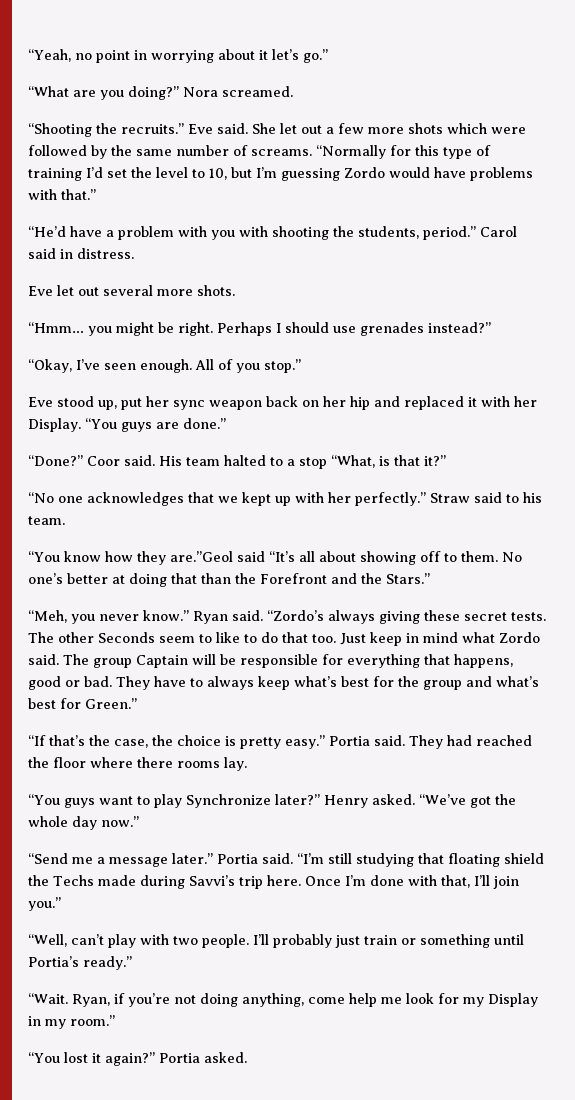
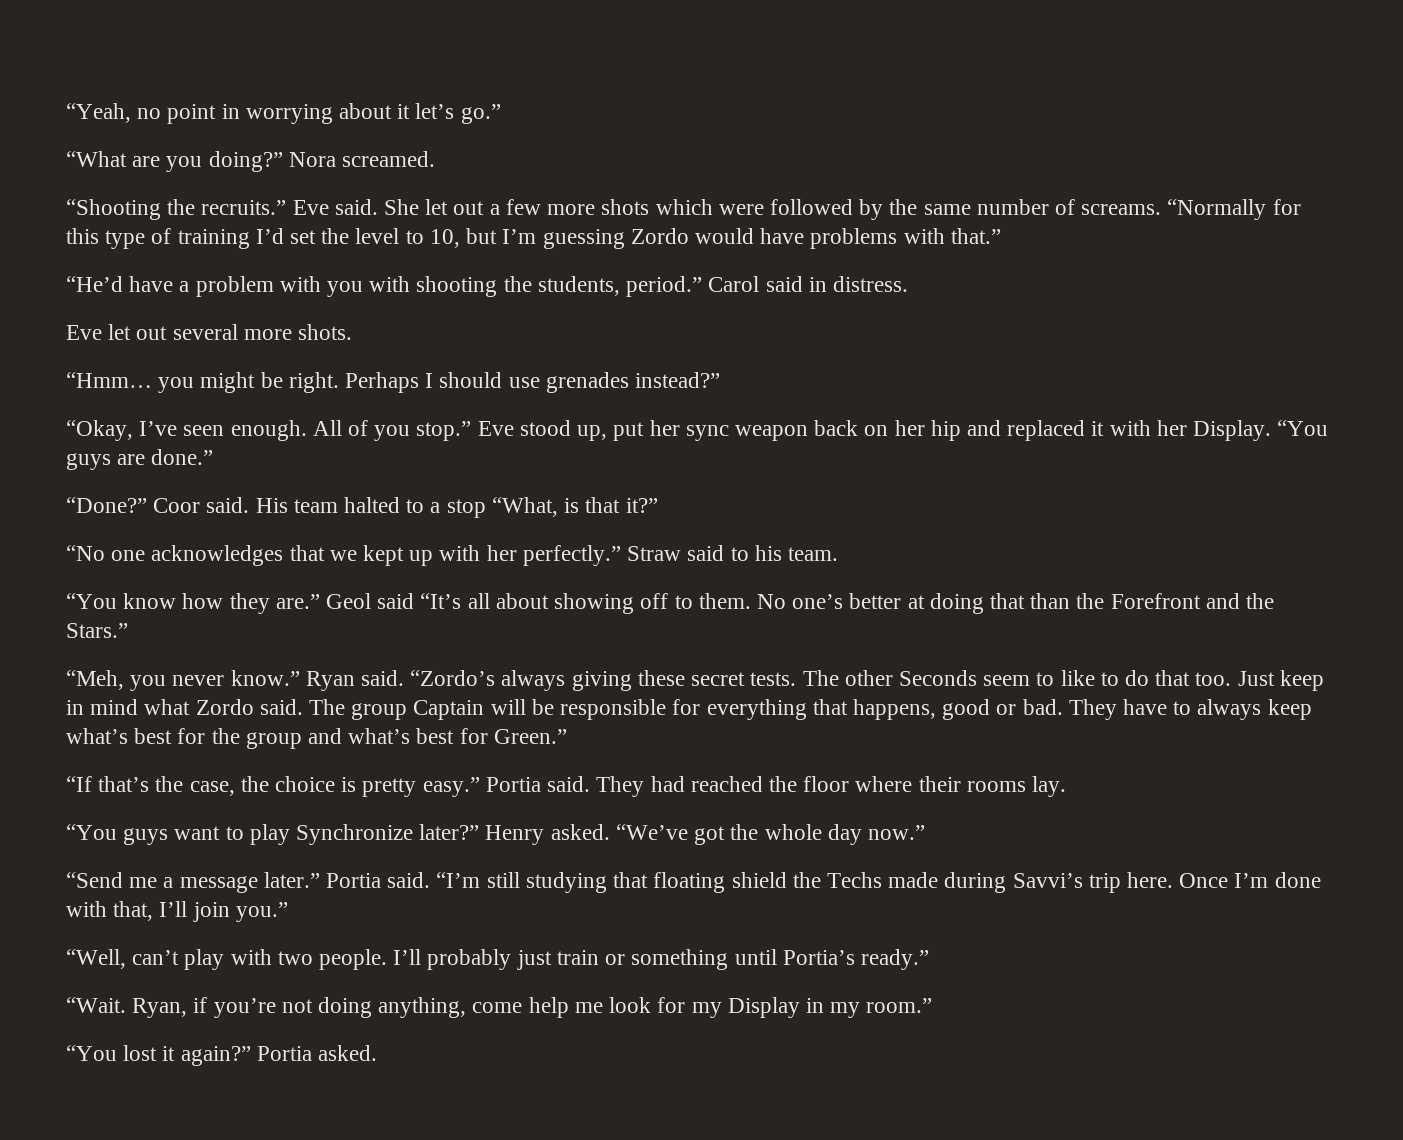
(301, 366) // -> (472, 431) none
[169,551,233,562] are.”Geol -> [275,593,372,609] are.” Geol
[137,757,173,768] there -> [918,776,961,792] their

